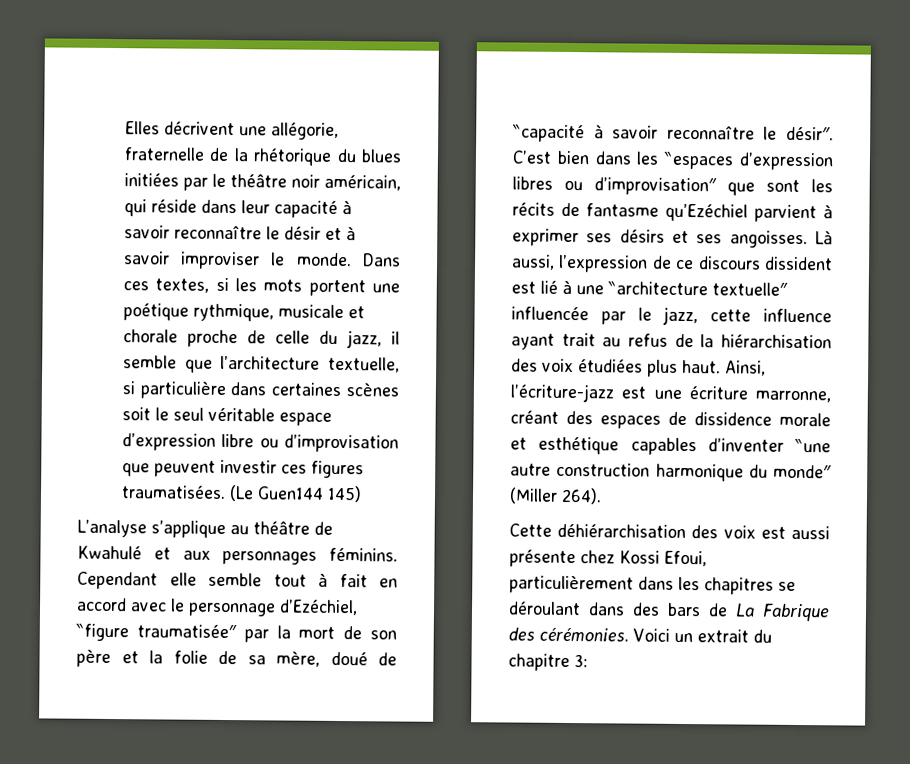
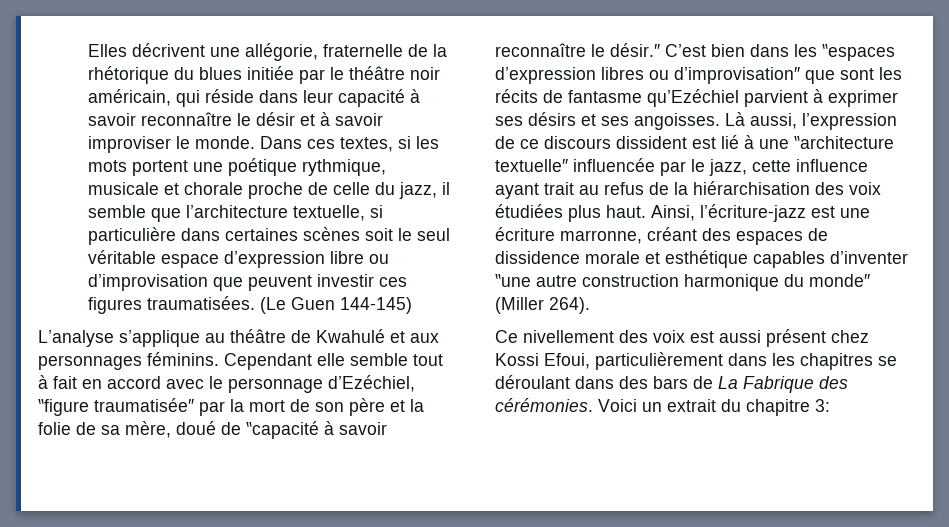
[123,173,179,187] initiées -> [247,66,295,80] initiée
[256,485,362,503] Guen144 145) -> [291,297,413,314] Guen 144-145)
[786,126,834,141] désir″. -> [610,43,660,57] désir.″
[509,523,687,539] Cette déhiérarchisation -> [495,330,614,343] Ce nivellement
[509,549,576,568] présente -> [766,329,826,347] présent

